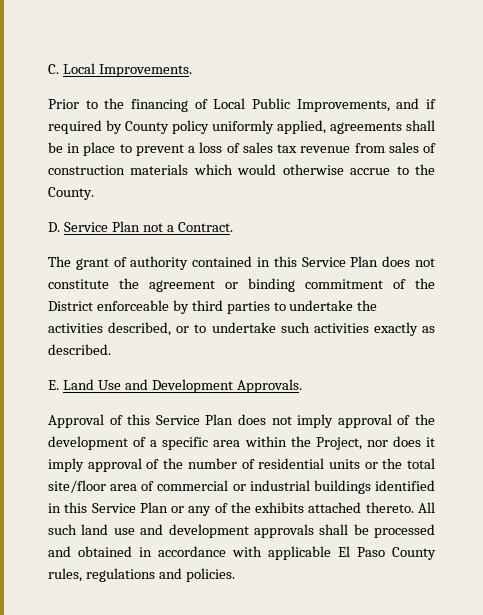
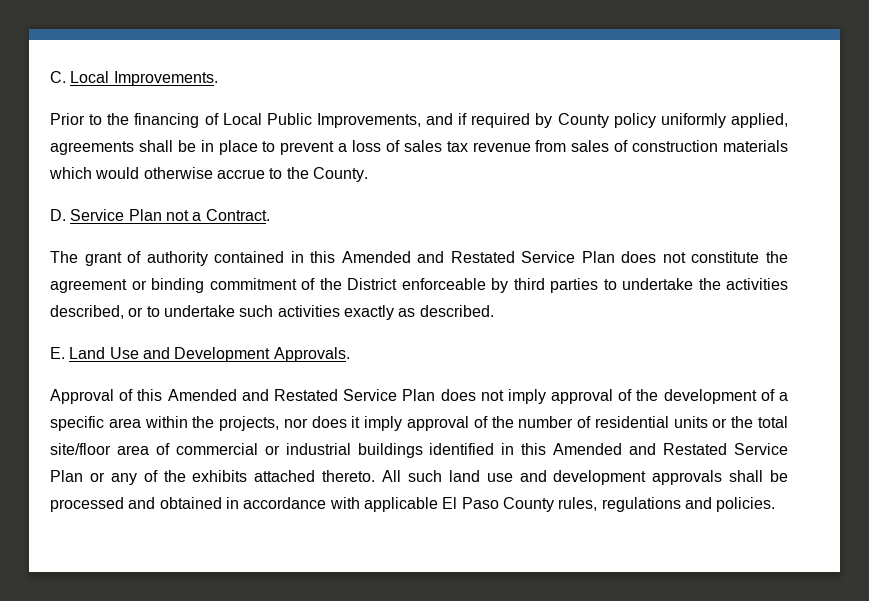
(297, 261) none -> [341,251,515,263] Amended and Restated
(151, 419) none -> [167,389,338,401] Amended and Restated
[315,437,362,450] Project, -> [219,416,280,431] projects,
(88, 507) none -> [553,443,728,455] Amended and Restated

